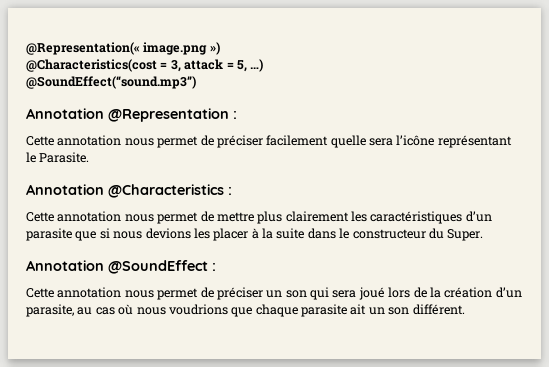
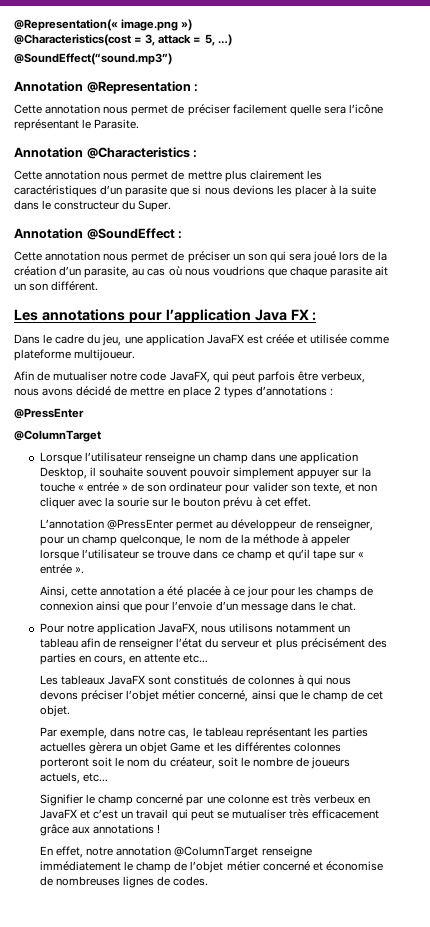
(465, 309) none -> [14,309,317,323] [14,334,390,346] [14,349,136,361] [14,371,366,383] [14,386,334,398] [14,408,84,419] [14,430,101,442] [39,452,359,464] [39,467,371,479] [39,482,377,494] [39,497,311,509] [40,519,373,531] [40,534,351,546] [40,549,365,561] [40,564,85,574] [40,586,374,598] [40,601,356,613] [39,623,351,635] [39,638,387,650] [39,653,209,665] [40,675,351,687] [40,690,384,702] [40,705,71,717] [40,727,368,739] [40,742,341,754] [40,757,351,769] [40,772,109,784] [40,794,371,806] [40,809,380,821] [40,824,161,836] [40,846,312,858] [40,861,383,873] [40,876,209,888] // Les annotations pour l’application Java FX : // Dans le cadre du jeu, une application JavaFX est créée et utilisée comme plateforme multijoueur. // Afin de mutualiser notre code JavaFX, qui peut parfois être verbeux, nous avons décidé de mettre en place 2 types d’annotations : // @PressEnter // @ColumnTarget // Lorsque l’utilisateur renseigne un champ dans une application Desktop, il souhaite souvent pouvoir simplement appuyer sur la touche « entrée » de son ordinateur pour valider son texte, et non cliquer avec la sourie sur le bouton prévu à cet effet. // L’annotation @PressEnter permet au développeur de renseigner, pour un champ quelconque, le nom de la méthode à appeler lorsque l’utilisateur se trouve dans ce champ et qu’il tape sur « entrée ». // Ainsi, cette annotation a été placée à ce jour pour les champs de connexion ainsi que pour l’envoie d’un message dans le chat. // Pour notre application JavaFX, nous utilisons notamment un tableau afin de renseigner l’état du serveur et plus précisément des parties en cours, en attente etc… // Les tableaux JavaFX sont constitués de colonnes à qui nous devons préciser l’objet métier concerné, ainsi que le champ de cet objet. // Par exemple, dans notre cas, le tableau représentant les parties actuelles gèrera un objet Game et les différentes colonnes porteront soit le nom du créateur, soit le nombre de joueurs actuels, etc… // Signifier le champ concerné par une colonne est très verbeux en JavaFX et c’est un travail qui peut se mutualiser très efficacement grâce aux annotations ! // En effet, notre annotation @ColumnTarget renseigne immédiatement le champ de l’objet métier concerné et économise de nombreuses lignes de codes.

